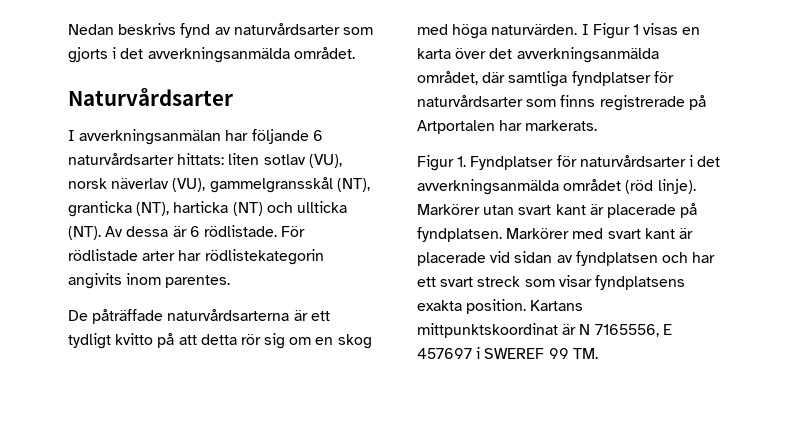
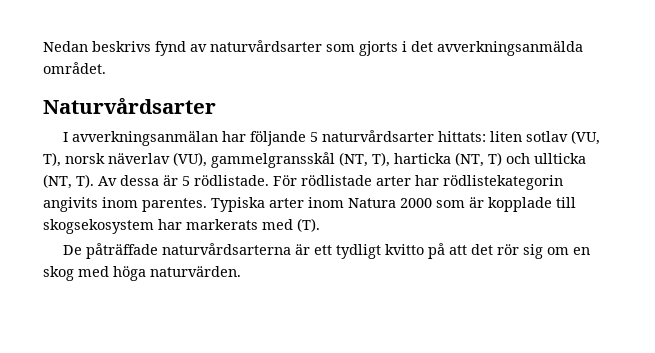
[312,130,323,141] 6 -> [309,132,318,142] 5
[308,154,342,168] (VU), -> [570,130,600,145] [43,152,61,167] (VU, T),
[336,178,370,192] [68,201,347,217] [68,226,101,240] (NT), granticka (NT), harticka (NT) och ullticka (NT). -> [339,152,586,167] [43,174,94,189] (NT, T), harticka (NT, T) och ullticka (NT, T).
[189,226,200,237] 6 -> [182,176,190,186] 5
(231, 281) none -> [211,197,576,212] [43,218,320,234] Typiska arter inom Natura 2000 som är kopplade till skogsekosystem har markerats med (T).
[200,334,237,345] detta -> [470,244,493,255] det
[581,23,701,39] [417,47,659,63] [417,71,674,87] [417,95,706,111] [417,120,598,134] [417,155,721,171] [417,179,696,195] [417,203,698,218] [417,227,693,242] [417,251,716,266] [417,275,685,290] [417,299,584,314] [417,323,672,338] [417,347,598,359] I Figur 1 visas en karta över det avverkningsanmälda området, där samtliga fyndplatser för naturvårdsarter som finns registrerade på Artportalen har markerats. // Figur 1. Fyndplatser för naturvårdsarter i det avverkningsanmälda området (röd linje). Markörer utan svart kant är placerade på fyndplatsen. Markörer med svart kant är placerade vid sidan av fyndplatsen och har ett svart streck som visar fyndplatsens exakta position. Kartans mittpunktskoordinat är N 7165556, E 457697 i SWEREF 99 TM. -> (241, 271) none

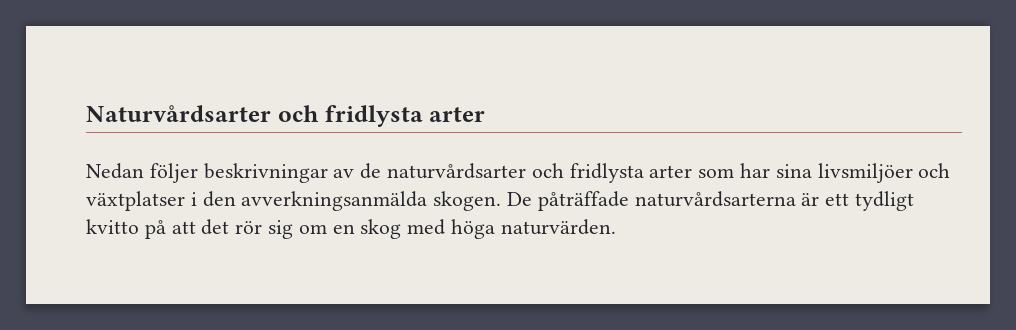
[43,40,583,56] [43,62,106,74] [43,97,216,114] [62,130,600,146] [43,152,586,168] [43,174,563,190] [43,197,576,212] [43,218,320,234] Nedan beskrivs fynd av naturvårdsarter som gjorts i det avverkningsanmälda området. // Naturvårdsarter // I avverkningsanmälan har följande 5 naturvårdsarter hittats: liten sotlav (VU, T), norsk näverlav (VU), gammelgransskål (NT, T), harticka (NT, T) och ullticka (NT, T). Av dessa är 5 rödlistade. För rödlistade arter har rödlistekategorin angivits inom parentes. Typiska arter inom Natura 2000 som är kopplade till skogsekosystem har markerats med (T). // -> [86,105,486,127] [86,163,951,183] [86,191,502,211] Naturvårdsarter och fridlysta arter // Nedan följer beskrivningar av de naturvårdsarter och fridlysta arter som har sina livsmiljöer och växtplatser i den avverkningsanmälda skogen.

